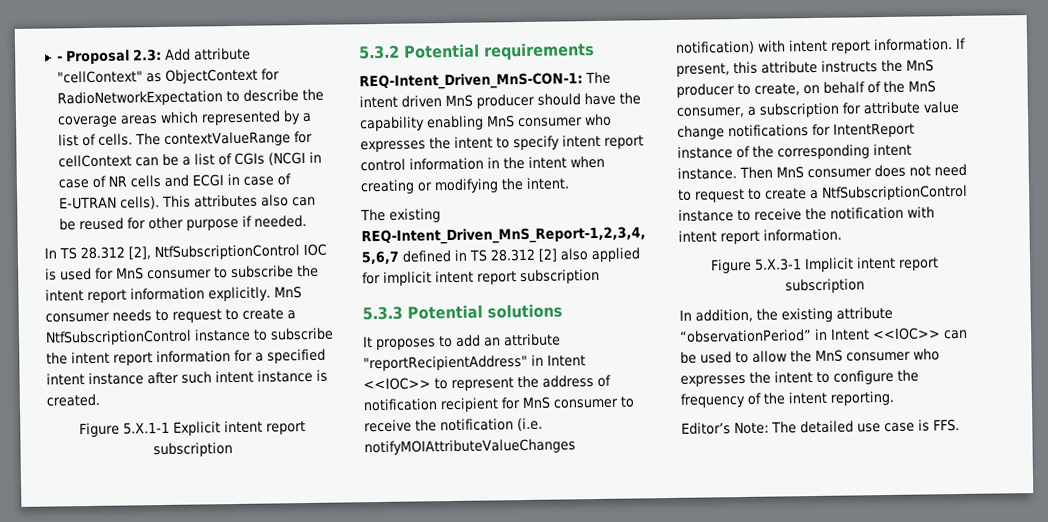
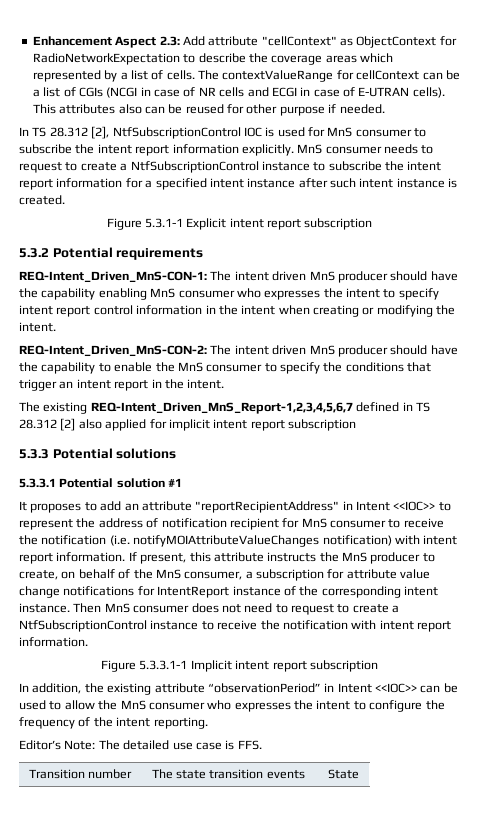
[56,49,130,65] - Proposal -> [32,36,157,48] Enhancement Aspect
[122,421,170,435] 5.X.1-1 -> [144,218,183,228] 5.3.1-1
(570, 183) none -> [19,345,458,357] [19,362,432,374] [19,379,225,391] // REQ-Intent_Driven_MnS-CON-2: The intent driven MnS producer should have the capability to enable the MnS consumer to specify the conditions that trigger an intent report in the intent.
(563, 311) none -> [19,478,183,488] // 5.3.3.1 Potential solution #1
[753,258,802,271] 5.X.3-1 -> [139,660,188,670] 5.3.3.1-1
(960, 425) none -> [28,769,132,779] [151,769,305,779] [327,769,359,779] // Transition number | The state transition events | State

